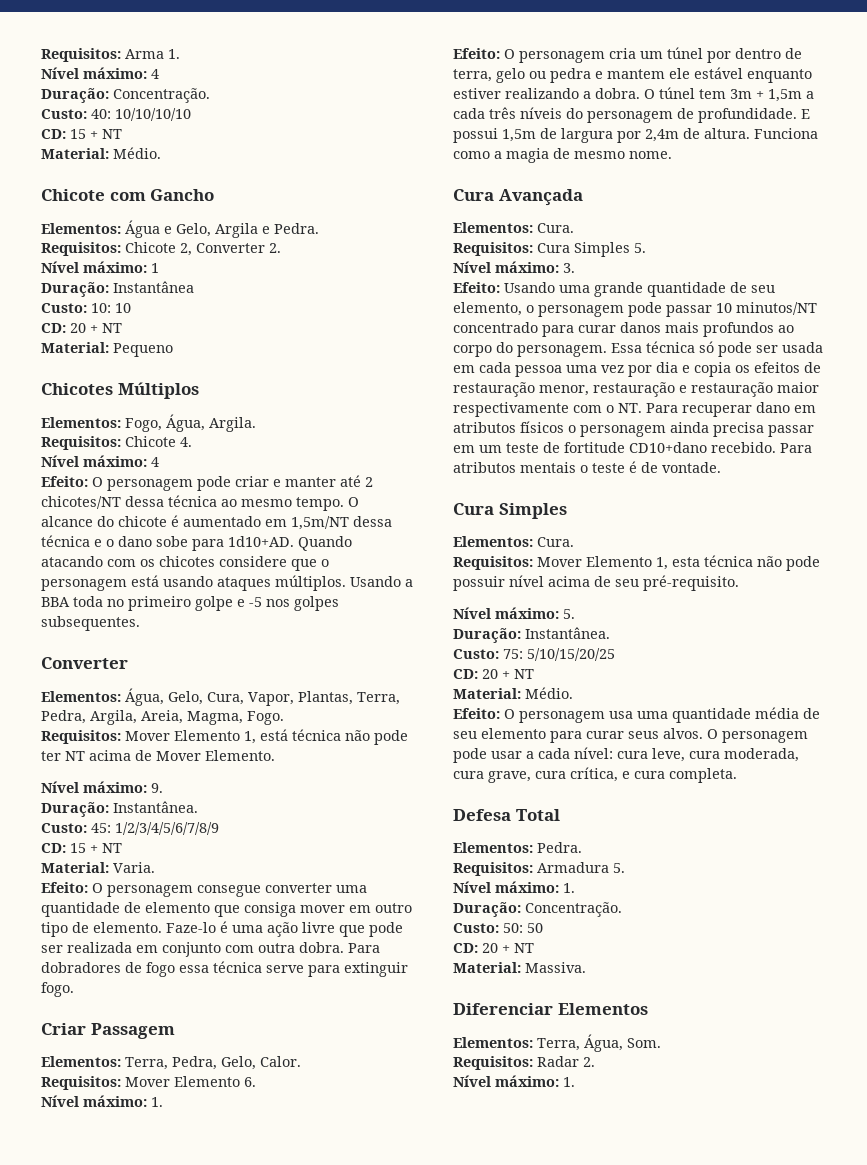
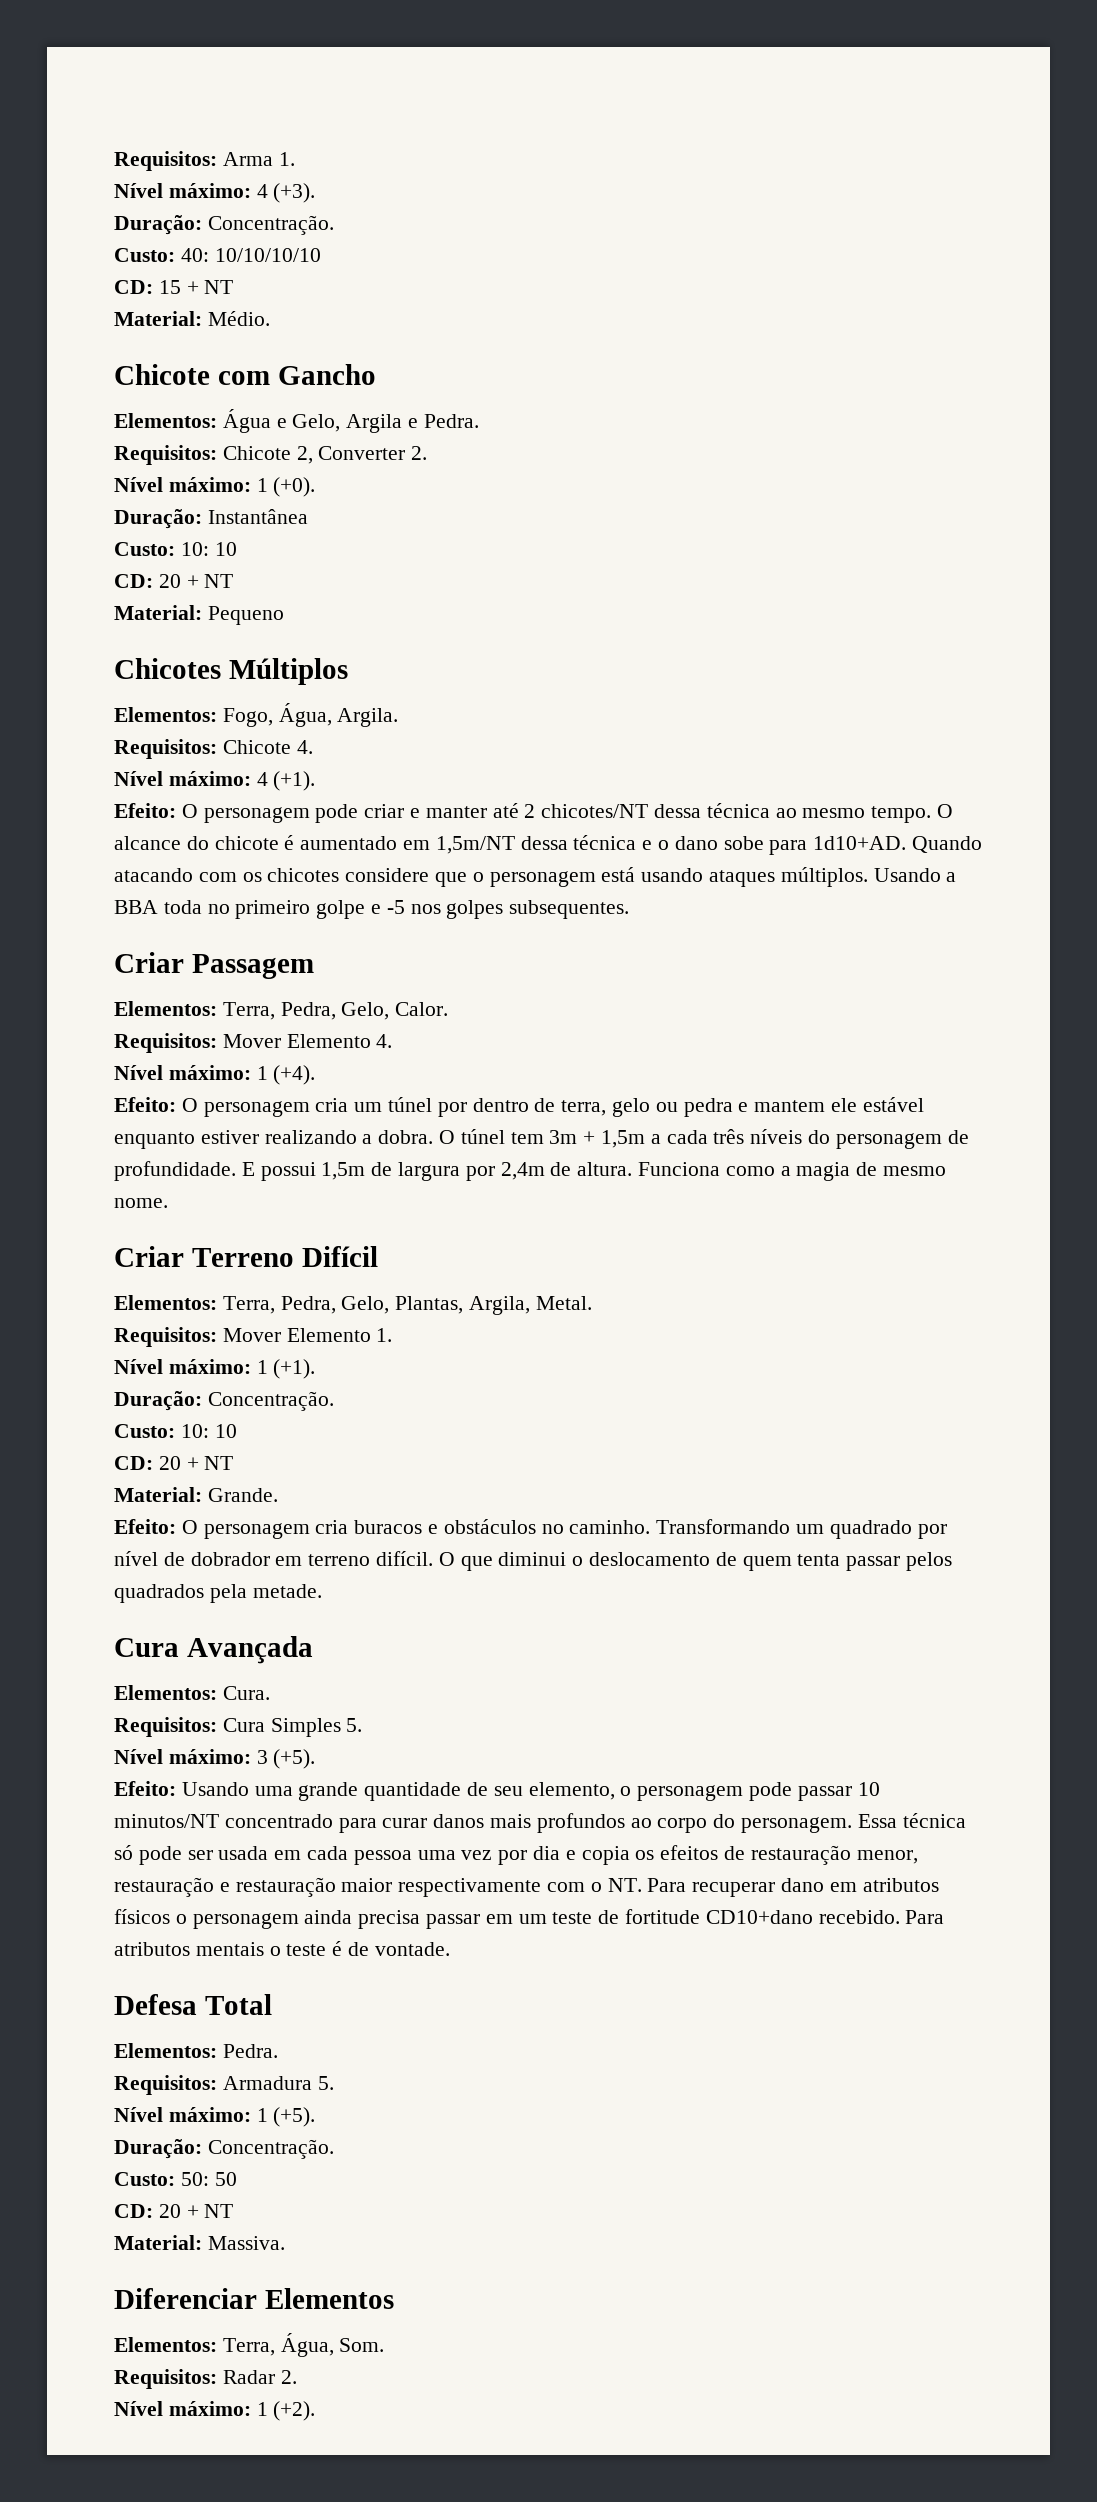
(159, 74) none -> [273,183,316,203] (+3).
(159, 268) none -> [273,477,316,497] (+0).
(159, 462) none -> [273,771,316,791] (+1).
[41,657,128,669] [41,688,400,706] [41,710,284,725] [41,729,408,745] [41,750,275,761] [41,781,163,793] [41,801,198,817] [41,822,219,835] [41,843,122,853] [41,862,155,873] [41,882,367,897] [41,902,412,917] [41,921,403,937] [41,942,380,957] [41,961,408,977] [41,982,74,997] // Converter // Elementos: Água, Gelo, Cura, Vapor, Plantas, Terra, Pedra, Argila, Areia, Magma, Fogo. // Requisitos: Mover Elemento 1, está técnica não pode ter NT acima de Mover Elemento. // Nível máximo: 9. // Duração: Instantânea. // Custo: 45: 1/2/3/4/5/6/7/8/9 // CD: 15 + NT // Material: Varia. // Efeito: O personagem consegue converter uma quantidade de elemento que consiga mover em outro tipo de elemento. Faze-lo é uma ação livre que pode ser realizada em conjunto com outra dobra. Para dobradores de fogo essa técnica serve para extinguir fogo. -> (630, 909) none
[244,1077,256,1087] [41,1095,163,1107] 6. // Nível máximo: 1. -> [376,1034,393,1048] [114,1065,316,1085] 4. // Nível máximo: 1 (+4).
(672, 155) none -> [114,1246,378,1267] [114,1295,592,1315] [114,1327,393,1347] [114,1359,316,1379] [114,1391,334,1411] [114,1424,237,1438] [114,1456,234,1470] [114,1487,278,1502] [114,1519,947,1539] [114,1551,953,1571] [114,1584,322,1603] // Criar Terreno Difícil // Elementos: Terra, Pedra, Gelo, Plantas, Argila, Metal. // Requisitos: Mover Elemento 1. // Nível máximo: 1 (+1). // Duração: Concentração. // Custo: 10: 10 // CD: 20 + NT // Material: Grande. // Efeito: O personagem cria buracos e obstáculos no caminho. Transformando um quadrado por nível de dobrador em terreno difícil. O que diminui o deslocamento de quem tenta passar pelos quadrados pela metade.
[563,263,575,273] 3. -> [256,1749,316,1769] 3 (+5).
[453,503,567,519] [453,536,574,547] [453,555,820,571] [453,575,739,591] [453,607,575,619] [453,627,610,643] [453,648,615,661] [453,669,534,679] [453,687,573,699] [453,707,820,723] [453,728,808,743] [453,747,799,763] [453,767,737,783] // Cura Simples // Elementos: Cura. // Requisitos: Mover Elemento 1, esta técnica não pode possuir nível acima de seu pré-requisito. // Nível máximo: 5. // Duração: Instantânea. // Custo: 75: 5/10/15/20/25 // CD: 20 + NT // Material: Médio. // Efeito: O personagem usa uma quantidade média de seu elemento para curar seus alvos. O personagem pode usar a cada nível: cura leve, cura moderada, cura grave, cura crítica, e cura completa. -> (450, 1949) none
[563,883,575,893] 1. -> [256,2107,316,2127] 1 (+5).
[563,1077,575,1087] 1. -> [256,2401,316,2421] 1 (+2).

